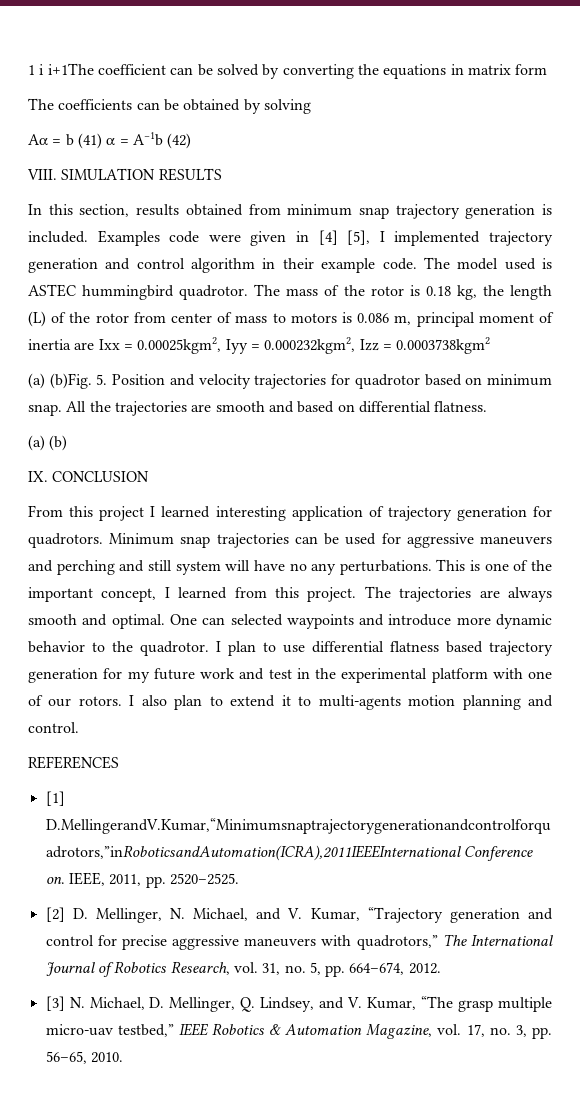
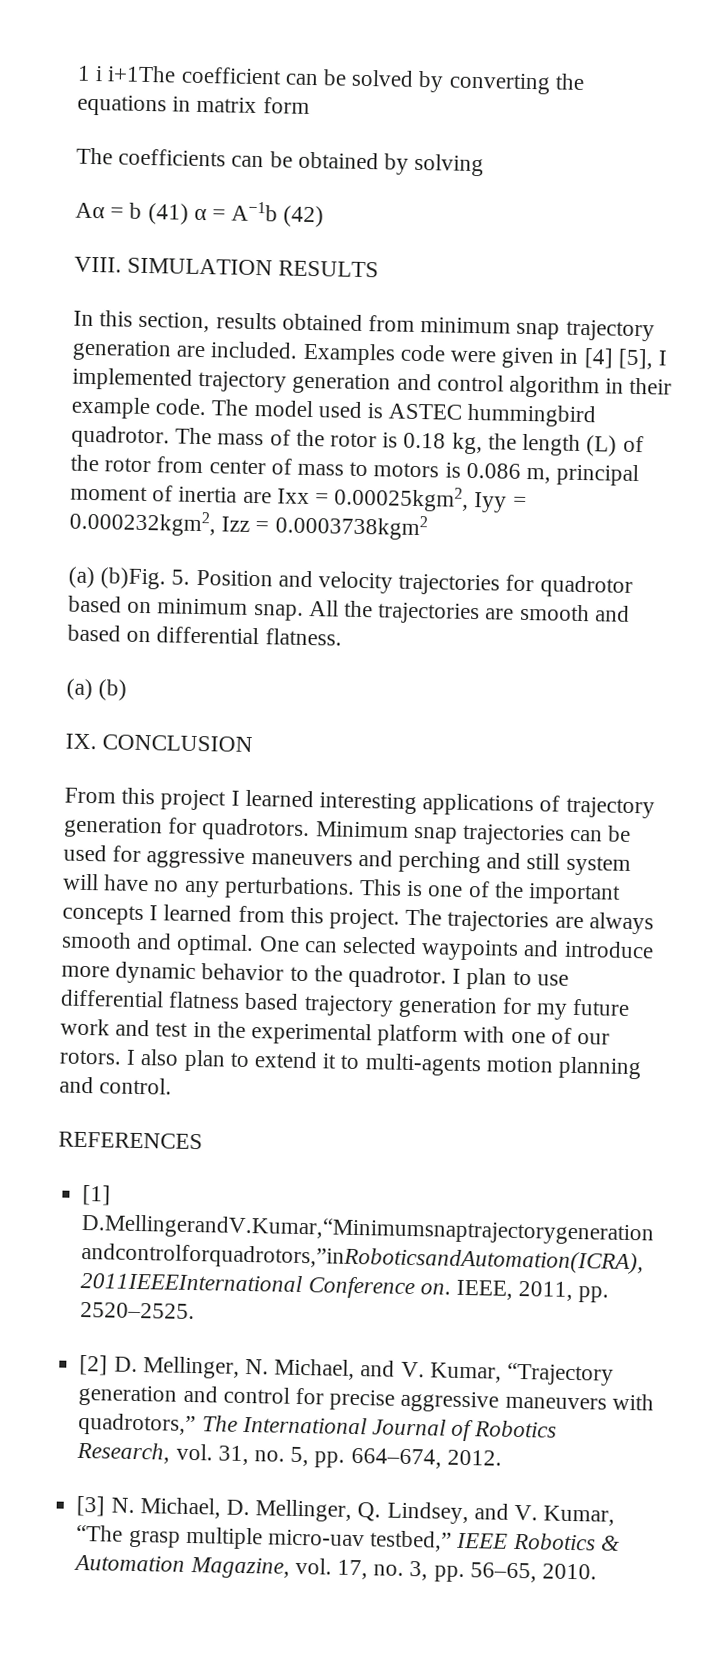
[542,204,552,215] is -> [176,345,206,358] are
[291,506,363,521] application -> [422,793,535,817] applications
[101,588,157,602] concept, -> [62,904,144,926] concepts

